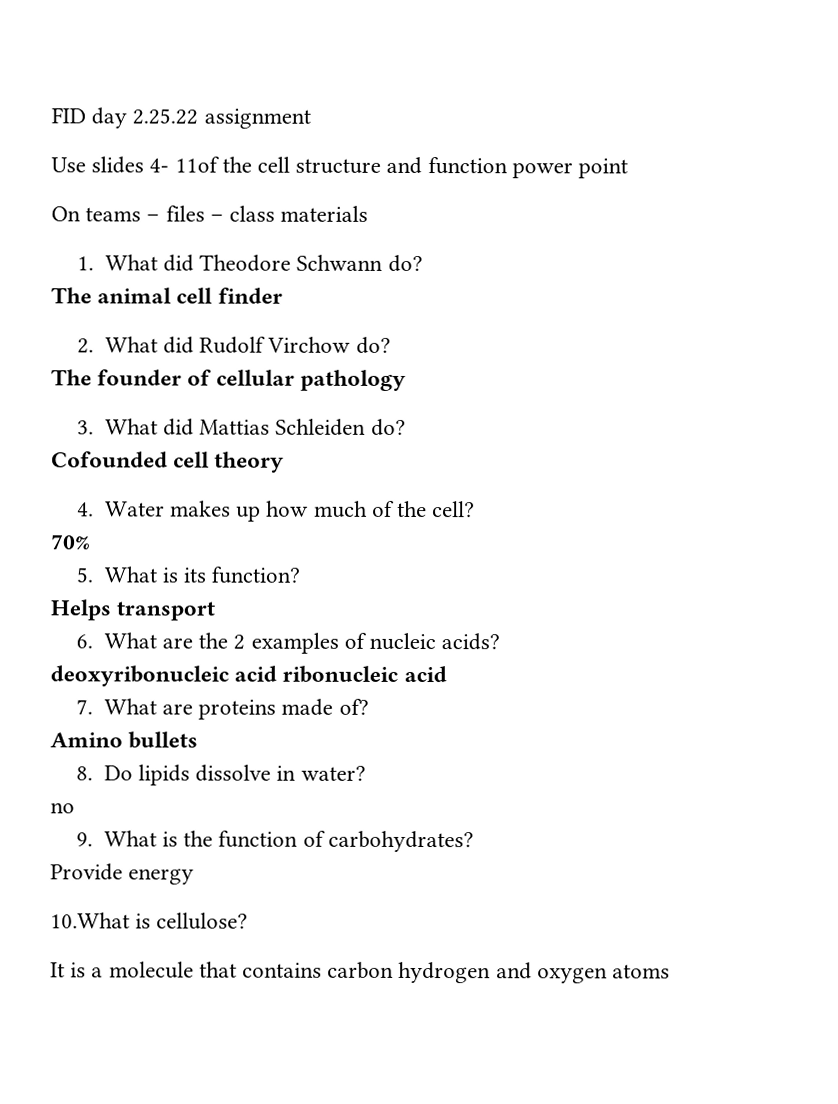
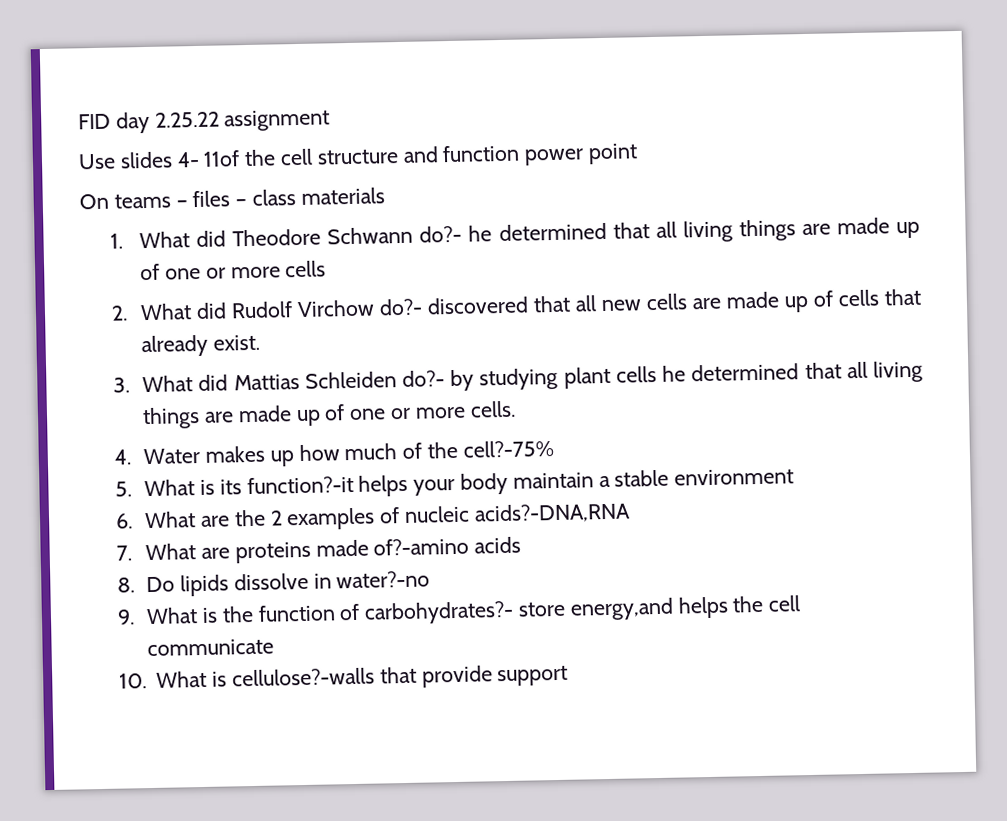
[387,254,423,273] [51,287,283,304] do? // The animal cell finder -> [419,217,921,243] [140,260,327,281] do?- he determined that all living things are made up of one or more cells
[355,336,391,354] [51,369,406,391] do? // The founder of cellular pathology -> [379,288,922,316] [141,334,260,358] do?- discovered that all new cells are made up of cells that already exist.
[370,418,406,436] [51,451,285,473] do? // Cofounded cell theory -> [402,360,924,392] [142,400,516,430] do?- by studying plant cells he determined that all living things are made up of one or more cells.
[432,501,476,518] [51,534,91,550] cell? // 70% -> [462,440,554,458] cell?-75%
[211,566,301,584] [50,599,216,621] function? // Helps transport -> [246,468,795,497] function?-it helps your body maintain a stable environment
[441,633,501,651] [50,665,447,687] acids? // deoxyribonucleic acid ribonucleic acid -> [473,502,631,524] acids?-DNA,RNA
[338,698,369,715] [50,731,199,749] of? // Amino bullets -> [373,536,522,556] of?-amino acids
[300,765,366,781] [50,802,75,814] water? // no -> [336,570,431,589] water?-no
[327,830,474,853] [50,863,195,885] [50,912,249,930] [50,961,671,984] carbohydrates? // Provide energy // 10.What is cellulose? // It is a molecule that contains carbon hydrogen and oxygen atoms -> [364,595,802,625] [147,638,275,657] [118,665,569,689] carbohydrates?- store energy,and helps the cell communicate // 10. What is cellulose?-walls that provide support

